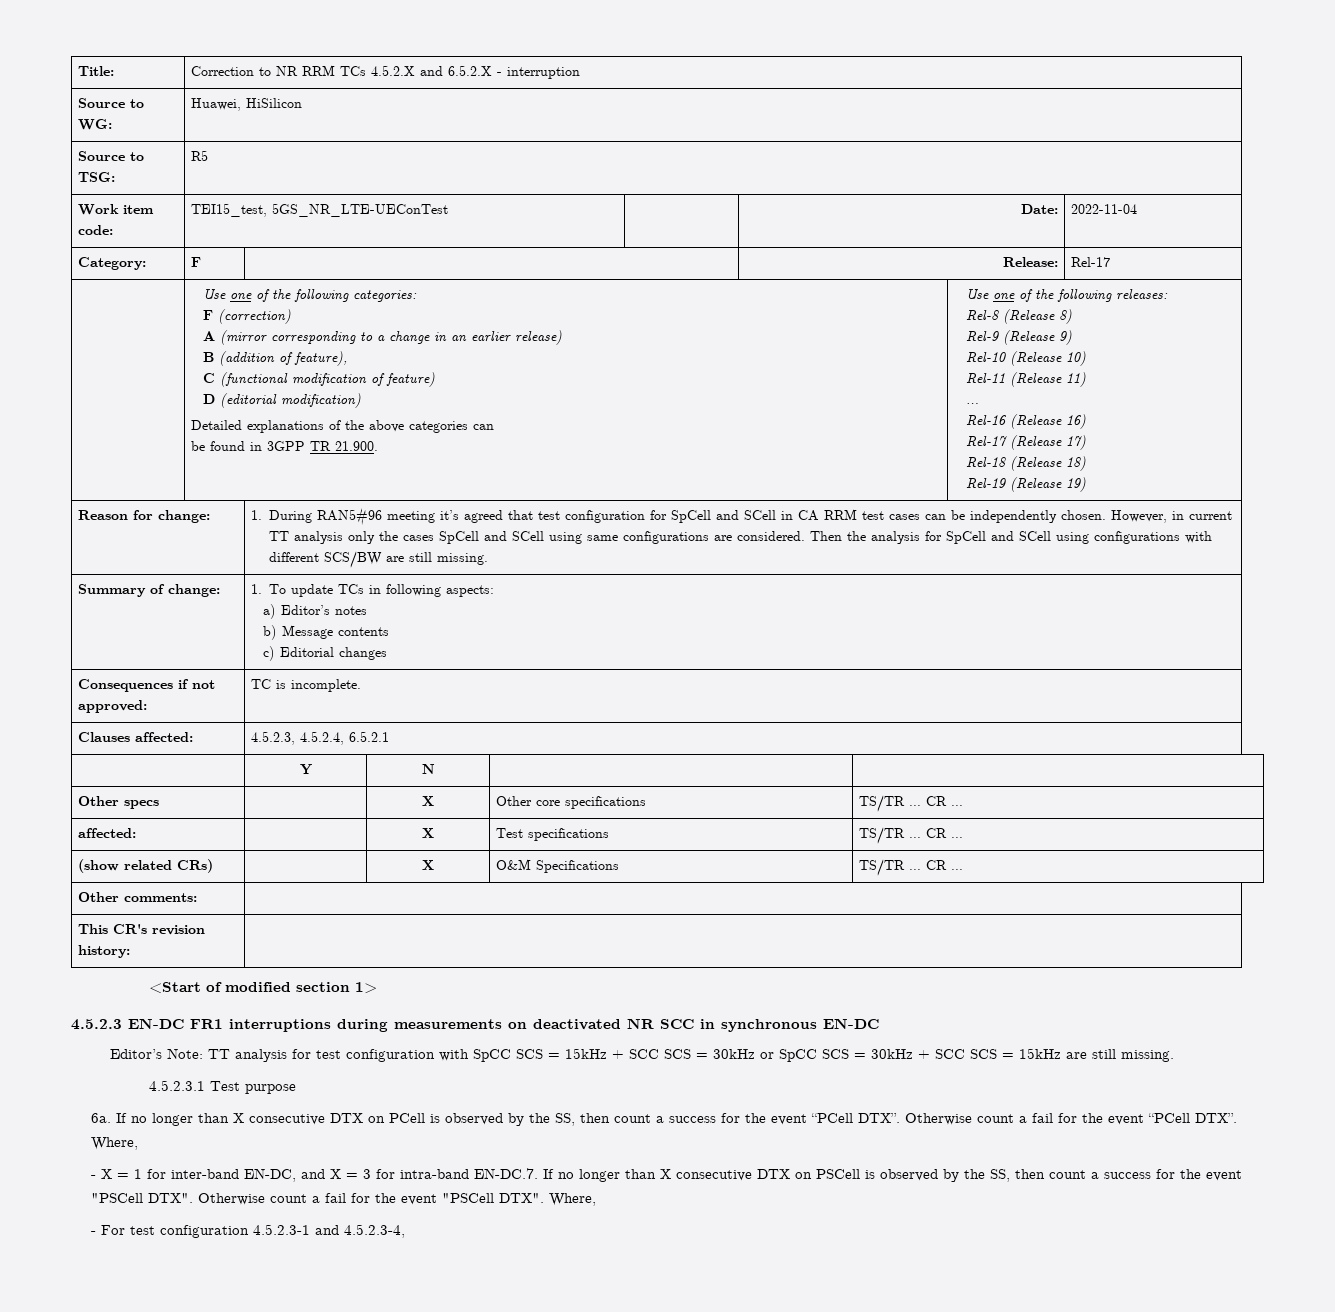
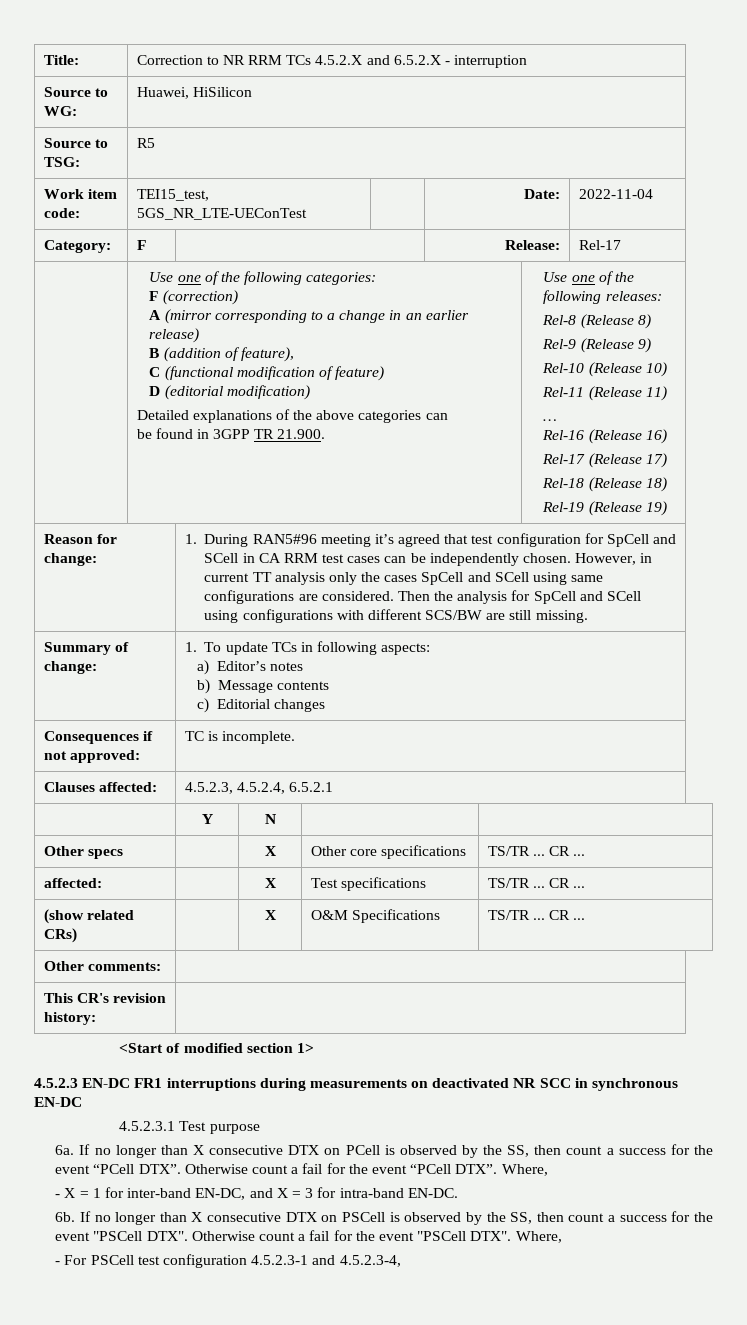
[110,1048,1175,1062] // Editor’s Note: TT analysis for test configuration with SpCC SCS = 15kHz + SCC SCS = 30kHz or SpCC SCS = 30kHz + SCC SCS = 15kHz are still missing. -> (82, 1102) none
[473,1168,538,1179] EN-DC.7. -> [407,1188,458,1198] [55,1212,76,1222] EN-DC. // 6b.
(125, 1230) none -> [90,1255,134,1265] PSCell

